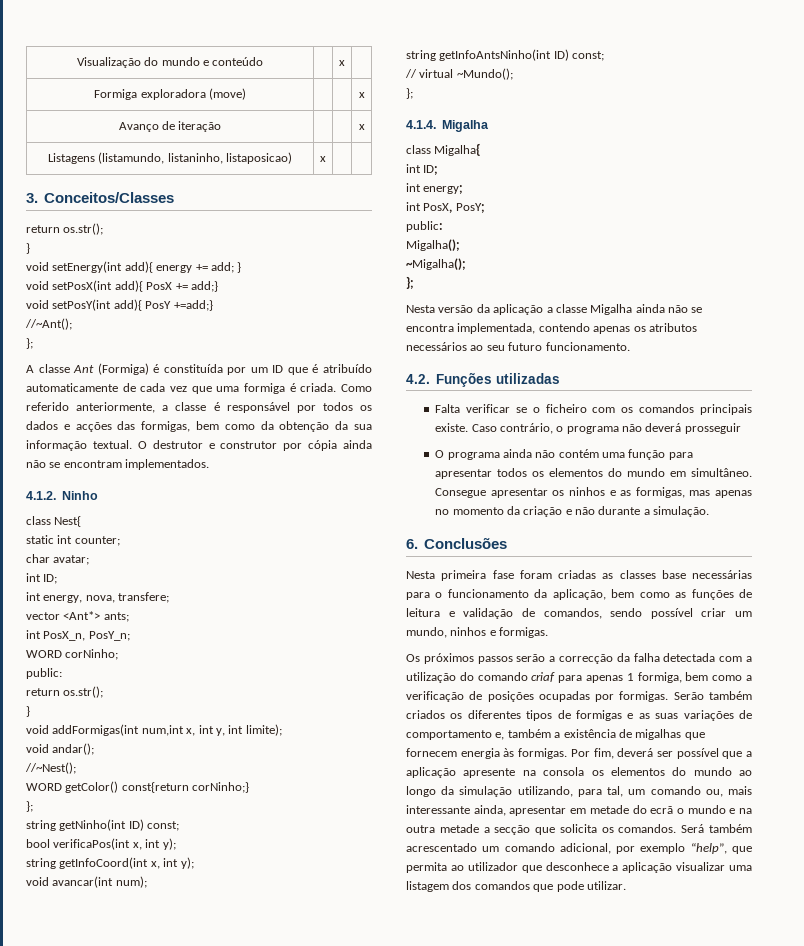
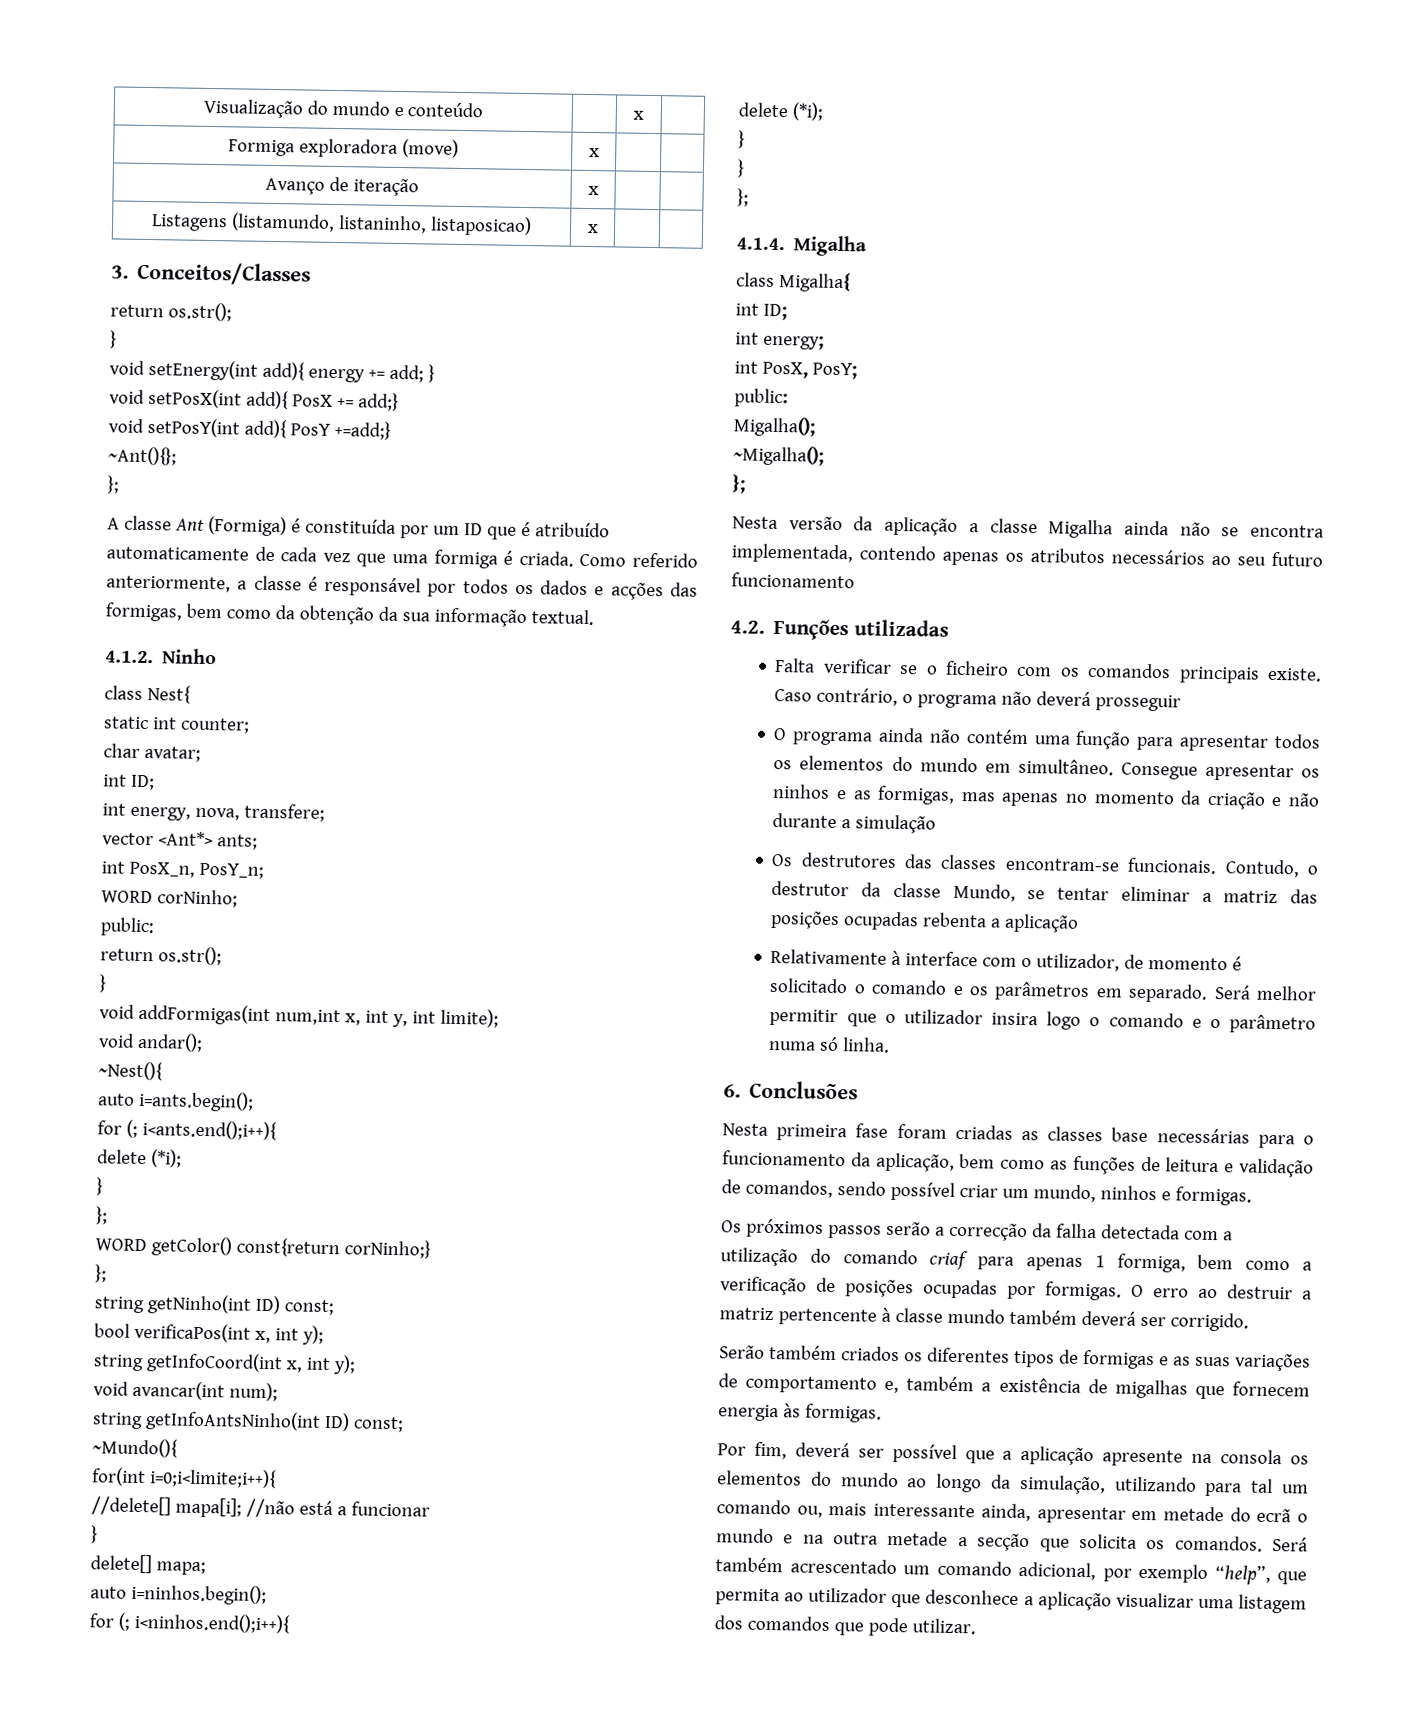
[358,92,365,98] | | x -> [588,147,600,158] x | |
[358,124,365,130] | | x -> [587,185,599,196] x | |
[25,318,72,330] //~Ant(); -> [108,446,177,466] ~Ant(){};
[137,440,372,451] [26,459,210,470] O destrutor e construtor por cópia ainda não se encontram implementados. -> (594, 617) none
[25,762,76,774] //~Nest(); -> [98,1061,163,1081] [98,1090,254,1112] [97,1119,277,1141] [97,1149,182,1168] [96,1177,103,1196] [96,1206,108,1225] ~Nest(){ // auto i=ants.begin(); // for (; i<ants.end();i++){ // delete (*i); // } // };
[405,68,513,80] // virtual ~Mundo(); -> [92,1438,178,1458] [91,1467,277,1489] [91,1496,430,1518] [91,1525,98,1544] [90,1554,206,1576] [90,1583,267,1606] [89,1612,290,1634] [738,102,824,121] [738,130,745,149] [737,159,745,178] ~Mundo(){ // for(int i=0;i<limite;i++){ // //delete[] mapa[i]; //não está a funcionar // } // delete[] mapa; // auto i=ninhos.begin(); // for (; i<ninhos.end();i++){ // delete (*i); // } // }
[545,342,630,351] funcionamento. -> [731,572,855,589] funcionamento
[653,506,710,517] simulação. -> [855,814,937,834] [771,852,1318,878] [771,880,1318,904] [770,910,1080,933] [770,948,1243,972] [769,977,1317,1003] [769,1008,1316,1034] [768,1036,891,1053] simulação // Os destrutores das classes encontram-se funcionais. Contudo, o destrutor da classe Mundo, se tentar eliminar a matriz das posições ocupadas rebenta a aplicação // Relativamente à interface com o utilizador, de momento é solicitado o comando e os parâmetros em separado. Será melhor permitir que o utilizador insira logo o comando e o parâmetro numa só linha.
(669, 696) none -> [1131,1284,1312,1300] [719,1307,1249,1332] O erro ao destruir a matriz pertencente à classe mundo também deverá ser corrigido. //
(568, 753) none -> (882, 1413) //
[459,786,624,797] simulação utilizando, para tal, -> [1018,1474,1274,1497] simulação, utilizando para tal

